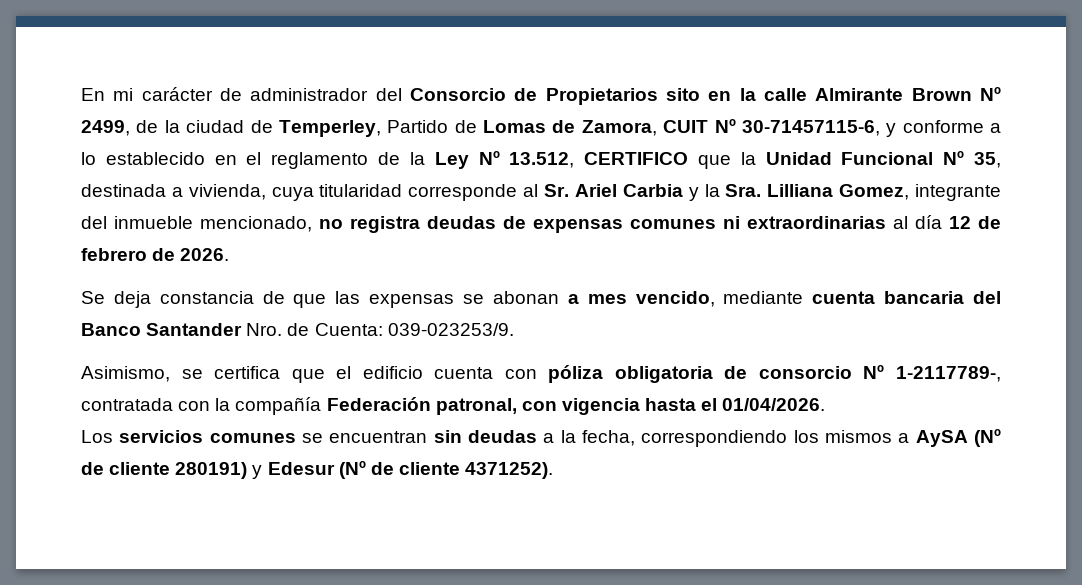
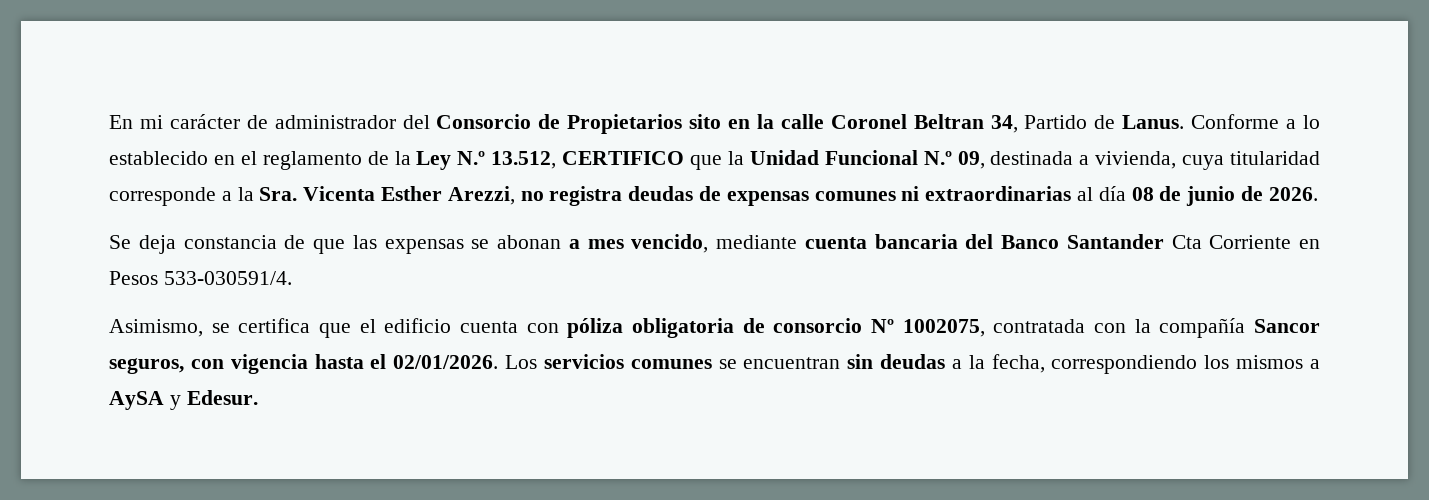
[815,87,1002,101] [81,119,984,137] Almirante Brown Nº 2499, de la ciudad de Temperley, Partido de Lomas de Zamora, CUIT Nº 30-71457115-6, y conforme -> [830,114,1280,133] Coronel Beltran 34, Partido de Lanus. Conforme
[478,151,500,165] Nº -> [457,151,486,165] N.º
[943,151,1001,168] Nº 35, -> [923,151,985,169] N.º 09,
[523,184,1002,201] [81,216,312,232] al Sr. Ariel Carbia y la Sra. Lilliana Gomez, integrante del inmueble mencionado, -> [221,186,515,205] a la Sra. Vicenta Esther Arezzi,
[949,216,1001,229] [81,248,147,261] 12 de febrero -> [1131,186,1236,206] 08 de junio
[246,323,514,336] Nro. de Cuenta: 039-023253/9. -> [1171,235,1320,249] [109,271,292,285] Cta Corriente en Pesos 533-030591/4.
[896,366,1002,382] 1-2117789-, -> [902,319,985,337] 1002075,
[326,397,517,415] Federación patronal, -> [1254,319,1320,333] [109,358,184,374] Sancor seguros,
[722,398,826,411] 01/04/2026. // -> [393,355,499,369] 02/01/2026.
[974,429,1002,447] [81,461,554,479] (Nº de cliente 280191) y Edesur (Nº de cliente 4371252). -> [169,390,258,410] y Edesur.

